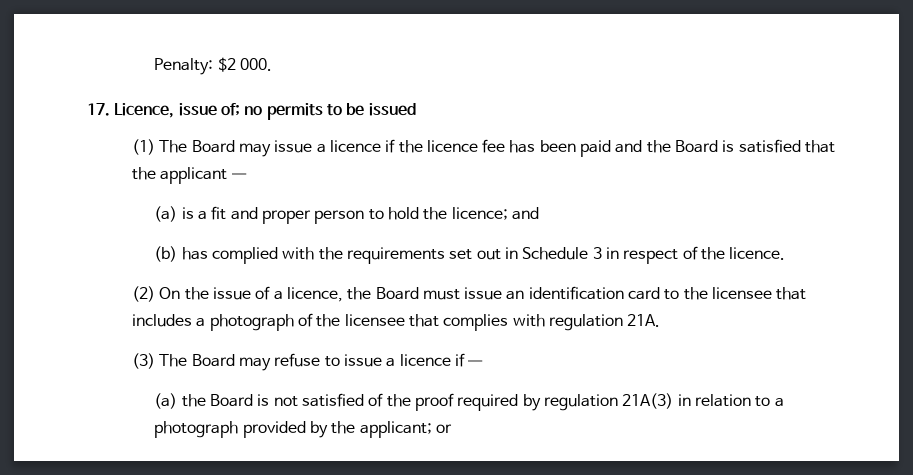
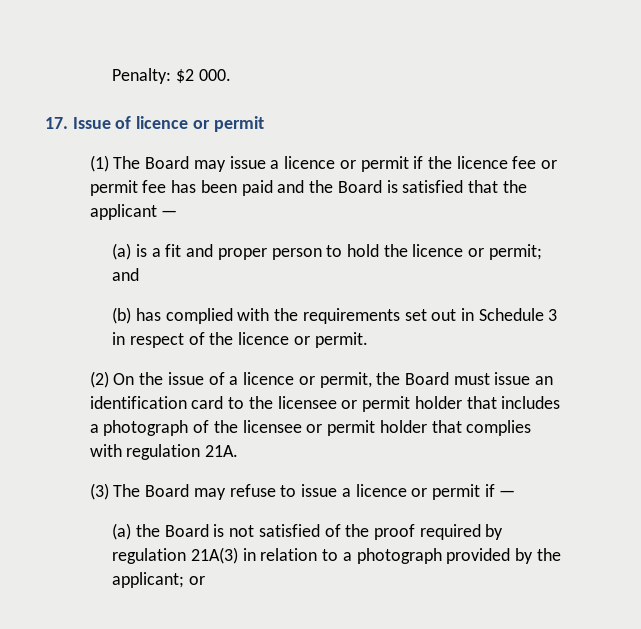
[114,103,416,120] Licence, issue of; no permits to be issued -> [72,116,264,132] Issue of licence or permit
(381, 146) none -> [339,156,409,172] or permit
(506, 146) none -> [541,160,558,169] [89,180,167,196] or permit fee
[451,207,508,220] licence; -> [412,244,542,260] licence or permit;
[729,247,786,260] licence. -> [238,332,368,348] licence or permit.
[286,287,343,302] licence, -> [243,372,372,388] licence or permit,
(773, 293) none -> [341,396,462,412] or permit holder
(405, 320) none -> [306,420,427,436] or permit holder
(451, 360) none -> [411,484,481,500] or permit

